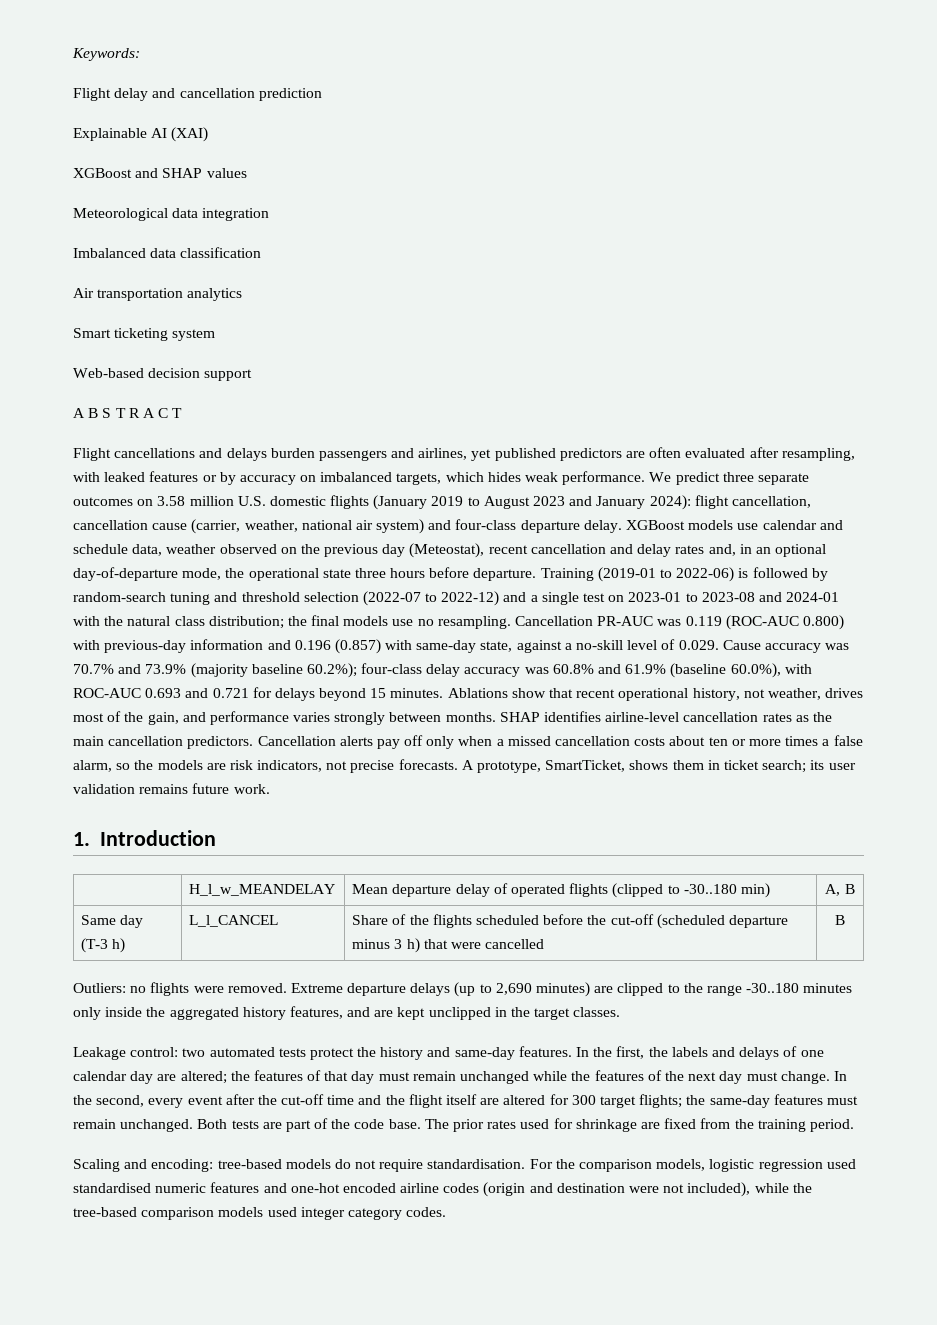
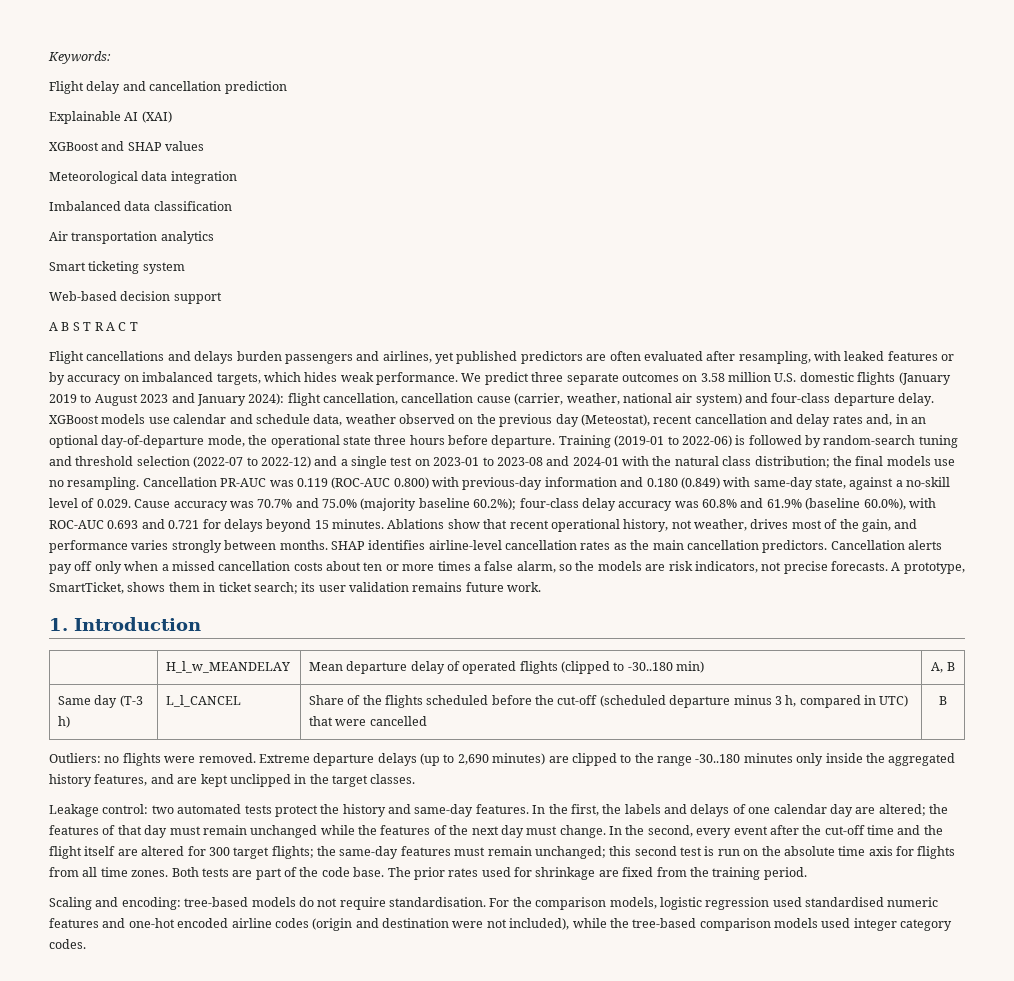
[294,639,381,654] 0.196 (0.857) -> [646,477,720,489] 0.180 (0.849)
[145,664,187,674] 73.9% -> [322,499,357,508] 75.0%
[406,938,420,953] h) -> [785,695,909,708] h, compared in UTC)
[120,1119,194,1132] unchanged. -> [534,846,956,859] [49,867,169,877] unchanged; this second test is run on the absolute time axis for flights from all time zones.

